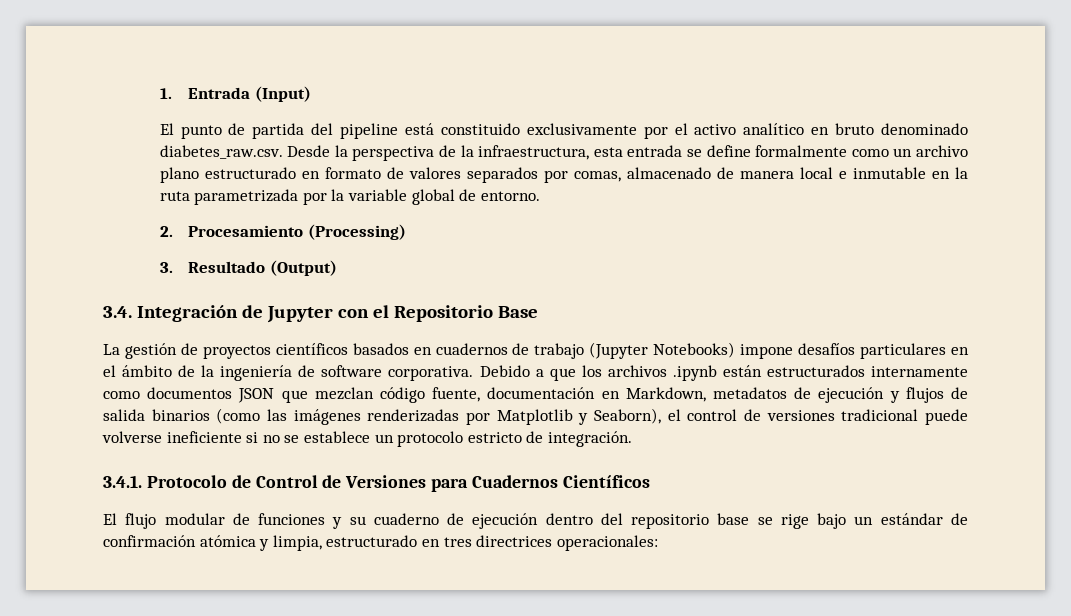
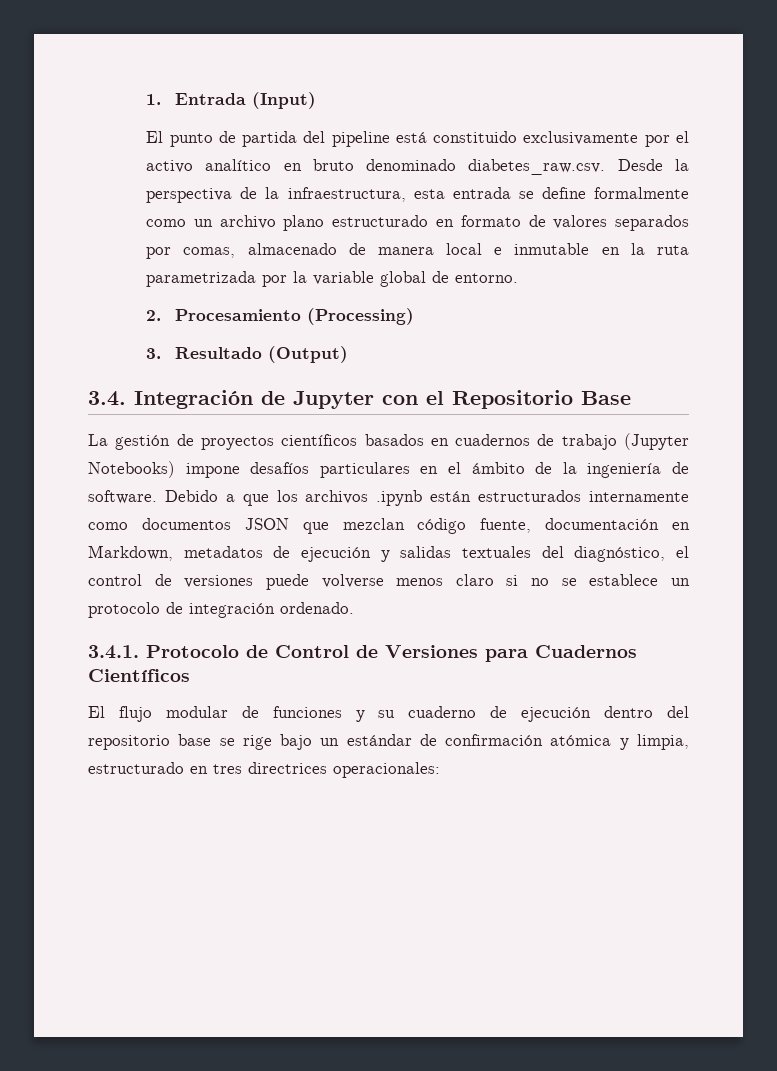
[321,365,474,381] software corporativa. -> [88,490,157,504] software.
[905,387,969,403] [103,408,661,425] flujos de salida binarios (como las imágenes renderizadas por Matplotlib y Seaborn), -> [400,546,666,562] salidas textuales del diagnóstico,
[841,409,919,421] tradicional -> (254, 581) none
[166,431,242,443] ineficiente -> [396,574,494,586] menos claro
[467,431,632,447] estricto de integración. -> [166,602,354,618] de integración ordenado.

